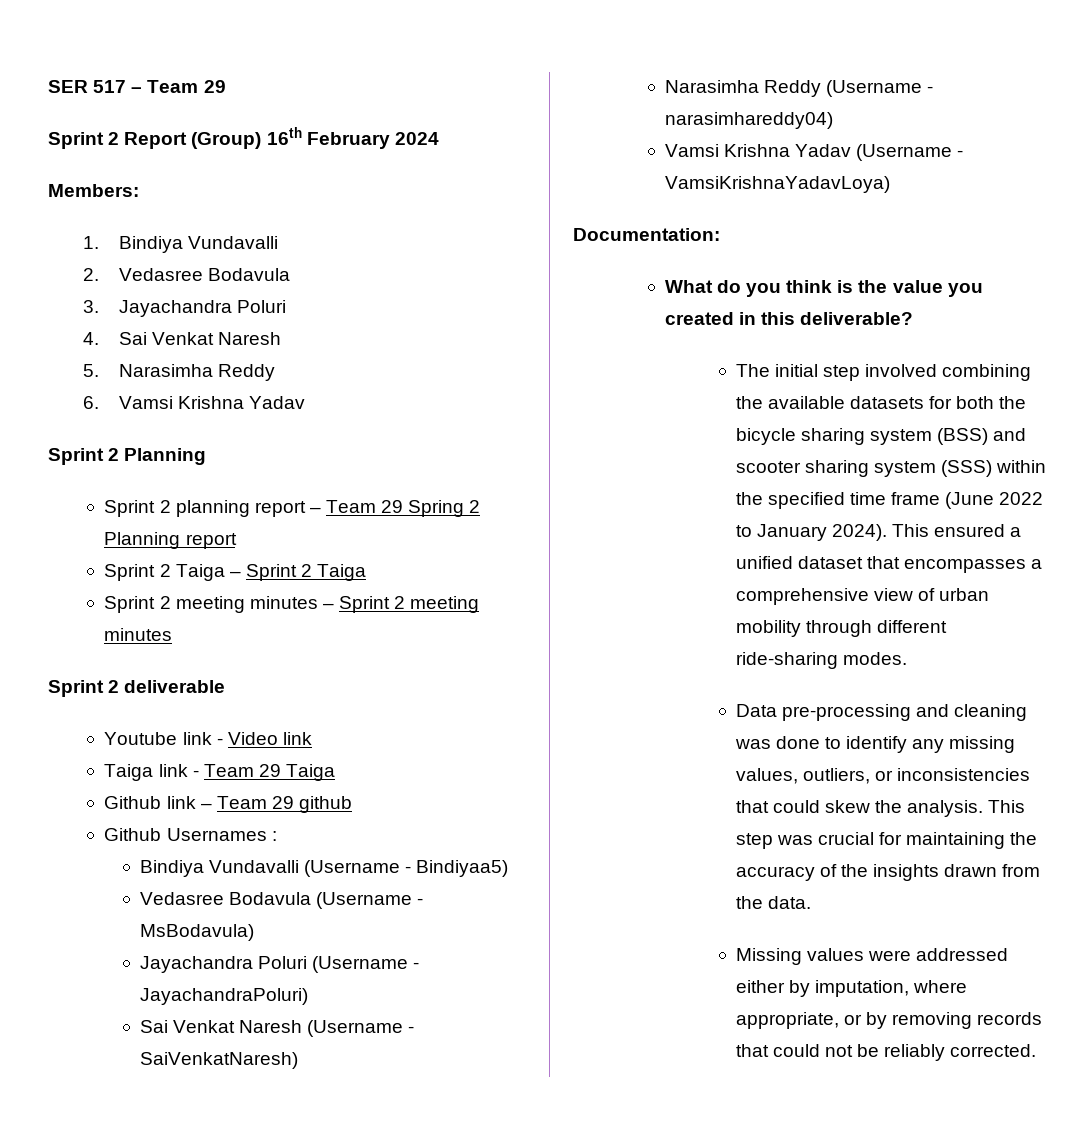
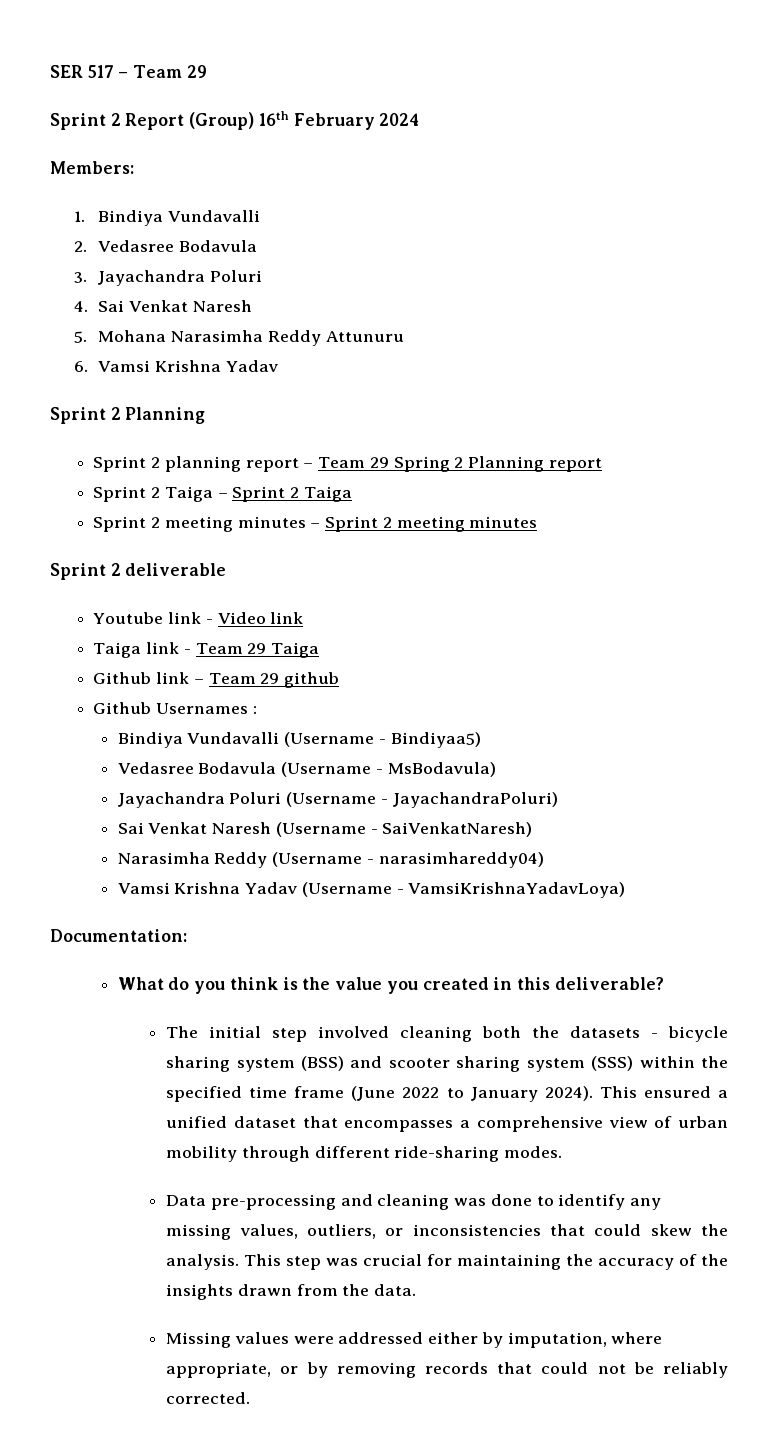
[118,364,276,381] Narasimha Reddy -> [98,330,404,346] Mohana Narasimha Reddy Attunuru
[942,364,1032,381] [735,396,1027,409] combining the available datasets for both the -> [400,1026,659,1042] cleaning both the datasets -

